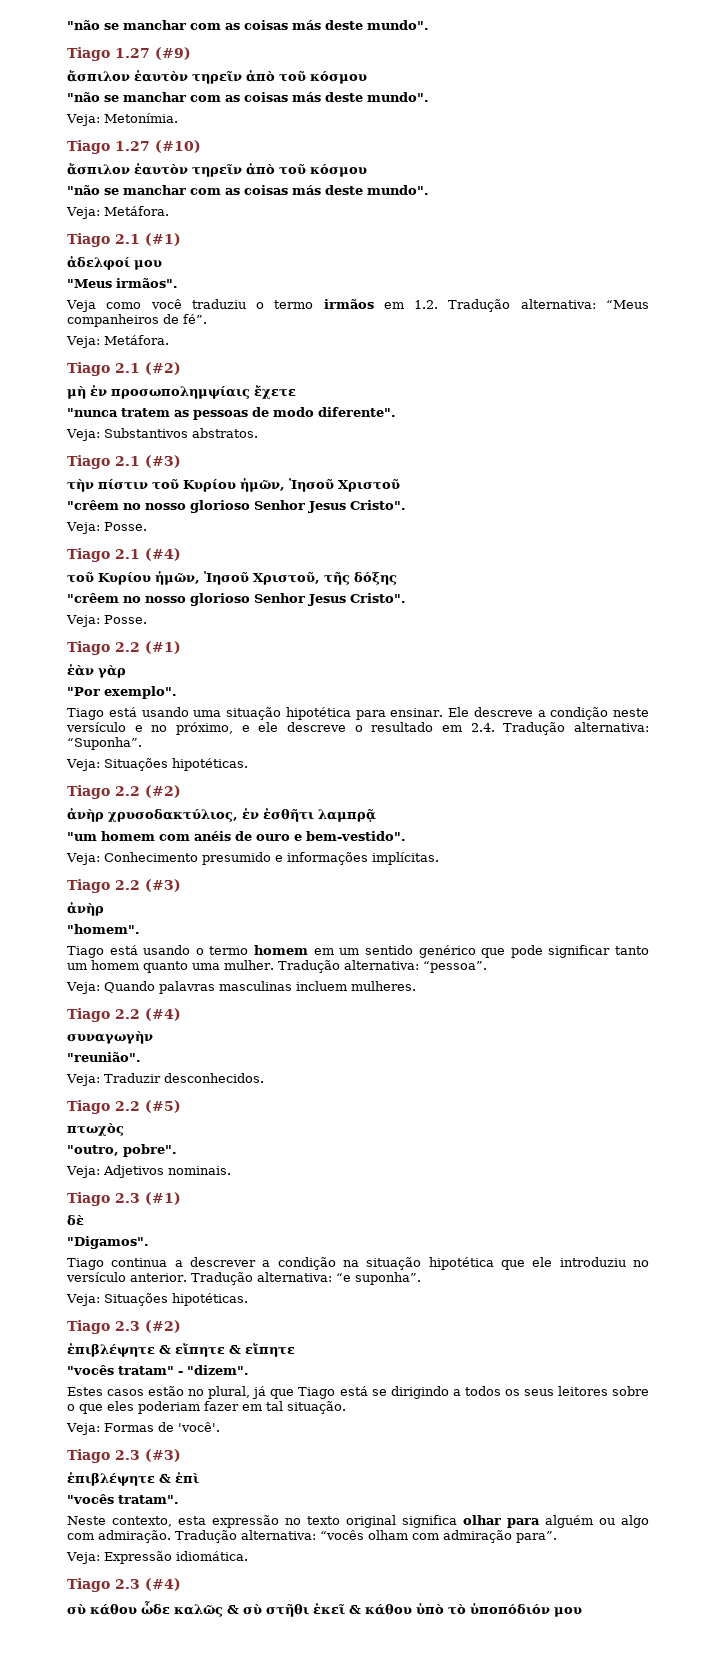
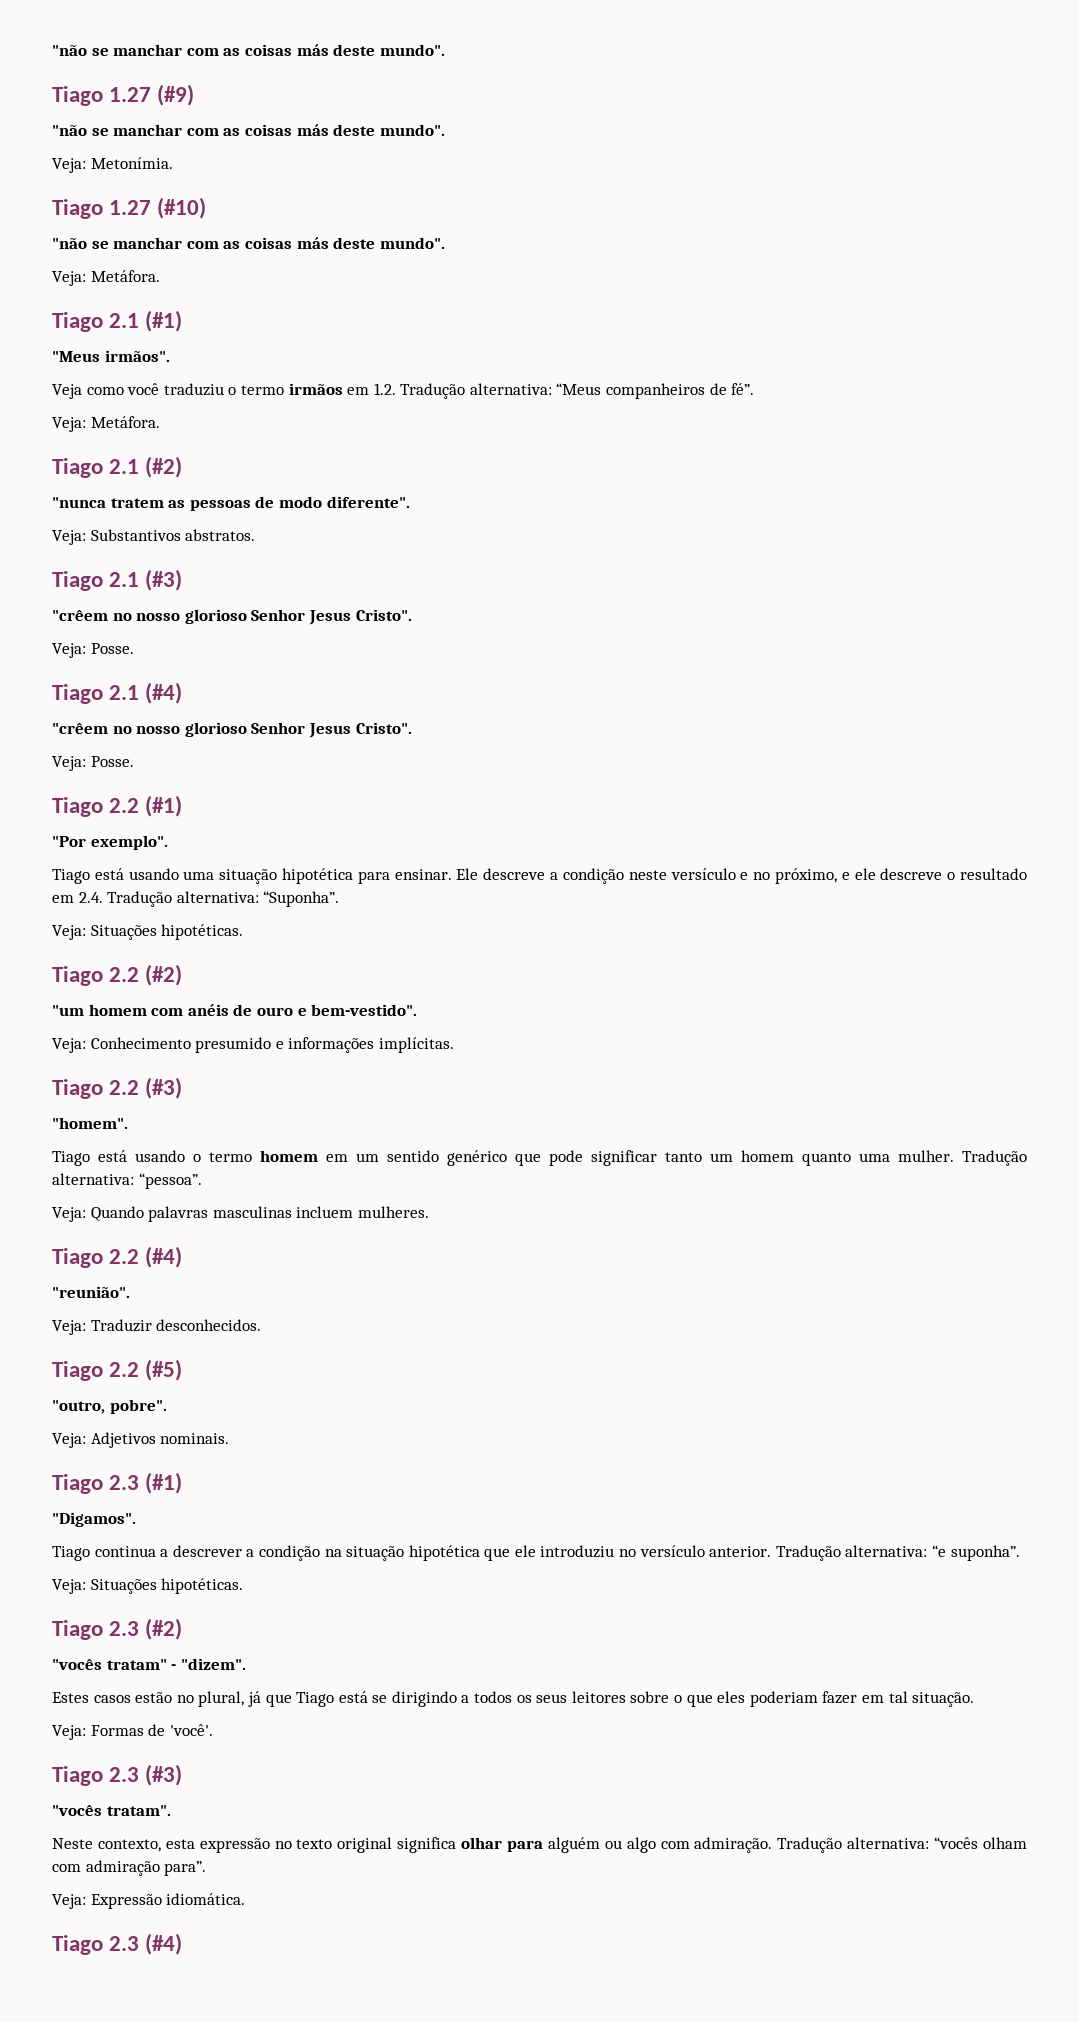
[67,70,367,84] // ἄσπιλον ἑαυτὸν τηρεῖν ἀπὸ τοῦ κόσμου -> (195, 95) none
[67,163,367,177] // ἄσπιλον ἑαυτὸν τηρεῖν ἀπὸ τοῦ κόσμου -> (207, 208) none
[67,256,162,270] // ἀδελφοί μου -> (183, 321) none
[67,385,296,399] // μὴ ἐν προσωπολημψίαις ἔχετε -> (183, 467) none
[67,478,400,492] // τὴν πίστιν τοῦ Κυρίου ἡμῶν, Ἰησοῦ Χριστοῦ -> (183, 580) none
[67,571,397,585] // τοῦ Κυρίου ἡμῶν, Ἰησοῦ Χριστοῦ, τῆς δόξης -> (183, 693) none
[67,664,126,678] // ἐὰν γὰρ -> (183, 806) none
[67,808,376,823] // ἀνὴρ χρυσοδακτύλιος, ἐν ἐσθῆτι λαμπρᾷ -> (183, 975) none
[67,902,104,916] // ἀνὴρ -> (183, 1088) none
[67,1031,153,1044] // συναγωγὴν -> (183, 1257) none
[67,1123,124,1136] // πτωχὸς -> (183, 1370) none
[67,1215,84,1226] // δὲ -> (183, 1483) none
[67,1343,295,1357] // ἐπιβλέψητε & εἴπητε & εἴπητε -> (183, 1629) none
[67,1472,199,1486] // ἐπιβλέψητε & ἐπὶ -> (183, 1775) none
[67,1601,582,1617] // σὺ κάθου ὧδε καλῶς & σὺ στῆθι ἐκεῖ & κάθου ὑπὸ τὸ ὑποπόδιόν μου -> (183, 1944) none

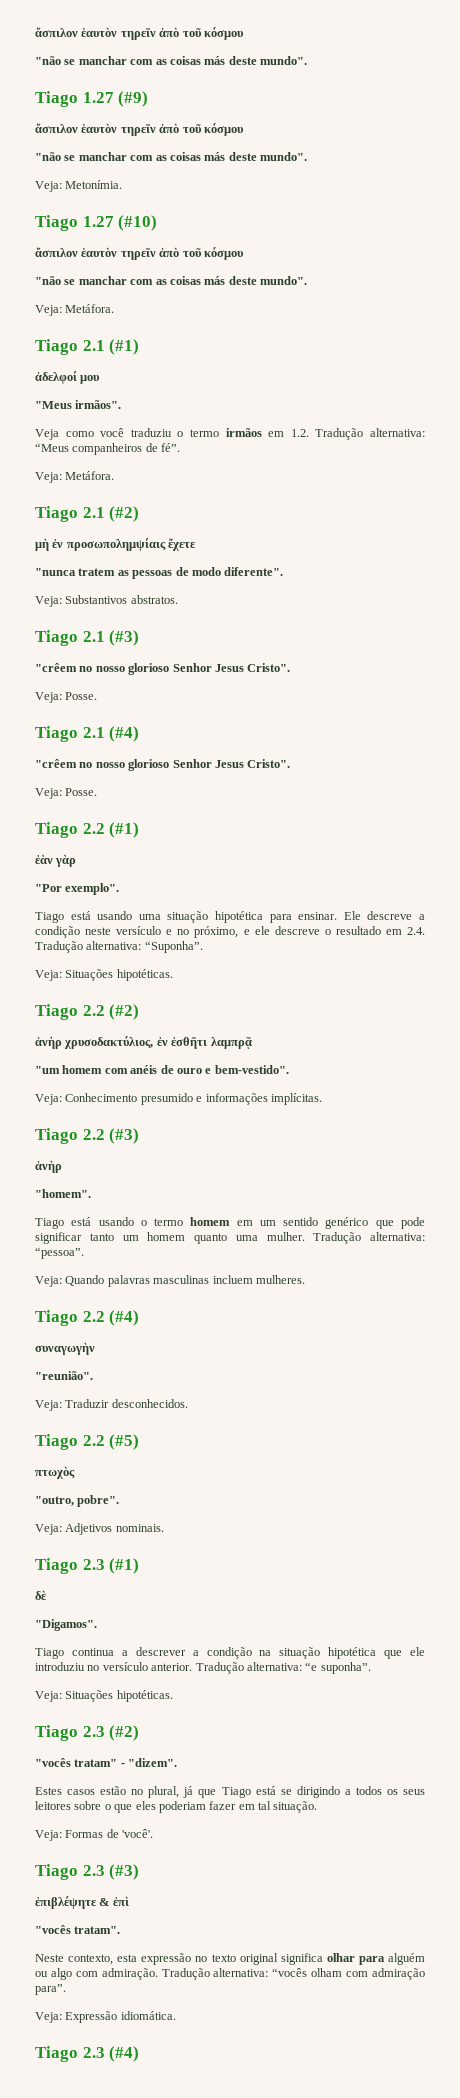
(52, 50) none -> [35,27,244,40] ἄσπιλον ἑαυτὸν τηρεῖν ἀπὸ τοῦ κόσμου //
(195, 95) none -> [35,123,244,136] // ἄσπιλον ἑαυτὸν τηρεῖν ἀπὸ τοῦ κόσμου
(207, 208) none -> [35,247,244,260] // ἄσπιλον ἑαυτὸν τηρεῖν ἀπὸ τοῦ κόσμου
(183, 321) none -> [35,371,101,384] // ἀδελφοί μου
(183, 467) none -> [35,538,197,551] // μὴ ἐν προσωπολημψίαις ἔχετε
(183, 806) none -> [35,854,77,867] // ἐὰν γὰρ
(183, 975) none -> [35,1036,252,1049] // ἀνὴρ χρυσοδακτύλιος, ἐν ἐσθῆτι λαμπρᾷ
(183, 1088) none -> [35,1160,62,1173] // ἀνὴρ
(183, 1257) none -> [35,1342,95,1355] // συναγωγὴν
(183, 1370) none -> [35,1466,75,1479] // πτωχὸς
(183, 1483) none -> [35,1590,47,1600] // δὲ
(183, 1775) none -> [35,1896,129,1909] // ἐπιβλέψητε & ἐπὶ

